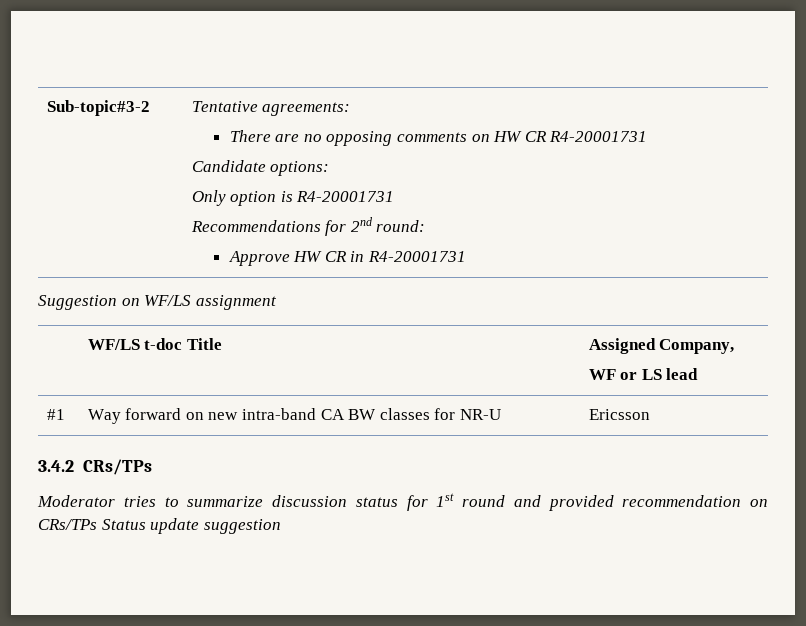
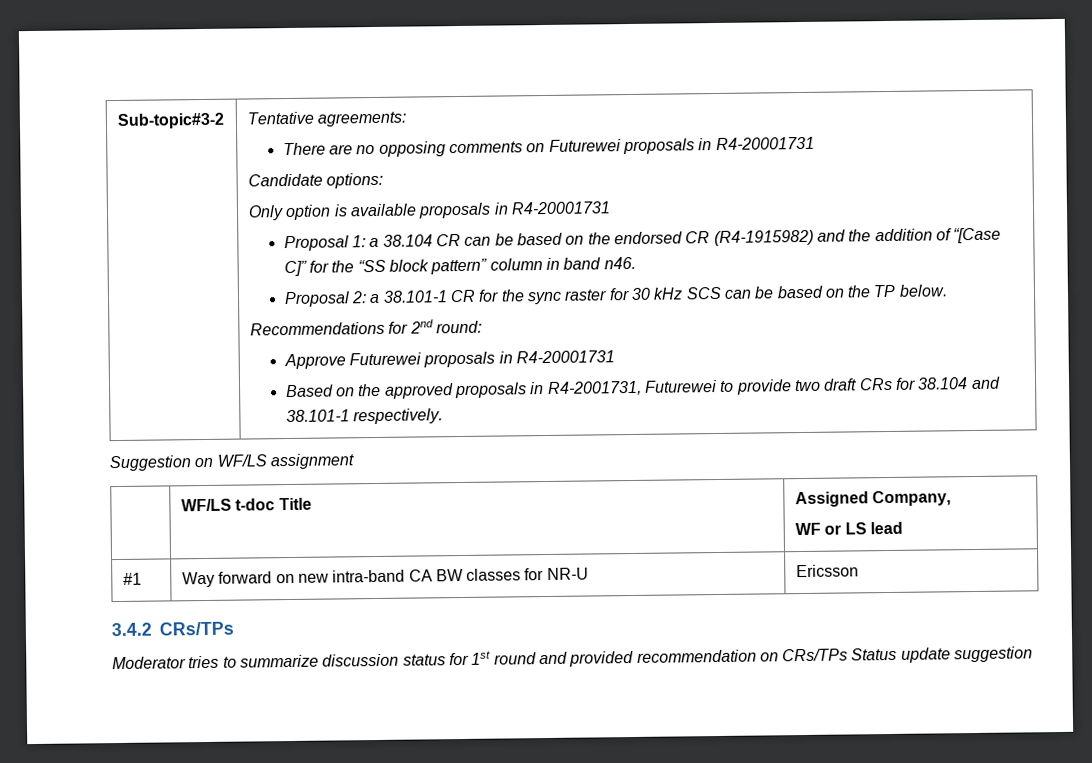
[493,131,547,142] HW CR -> [548,138,713,155] Futurewei proposals in
[296,191,395,202] R4-20001731 -> [349,201,611,219] [283,227,1002,252] [283,256,636,277] [283,284,948,308] available proposals in R4-20001731 // Proposal 1: a 38.104 CR can be based on the endorsed CR (R4-1915982) and the addition of “[Case C]” for the “SS block pattern” column in band n46. // Proposal 2: a 38.101-1 CR for the sync raster for 30 kHz SCS can be based on the TP below.
[293,251,466,262] HW CR in R4-20001731 -> [349,350,616,368] [285,376,1001,399] [285,408,444,425] Futurewei proposals in R4-20001731 // Based on the approved proposals in R4-2001731, Futurewei to provide two draft CRs for 38.104 and 38.101-1 respectively.

